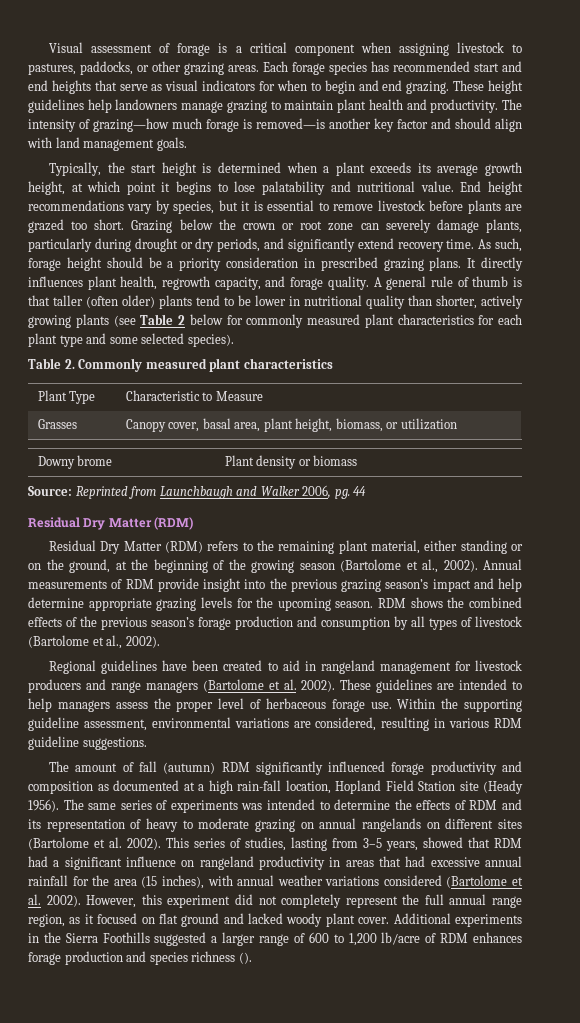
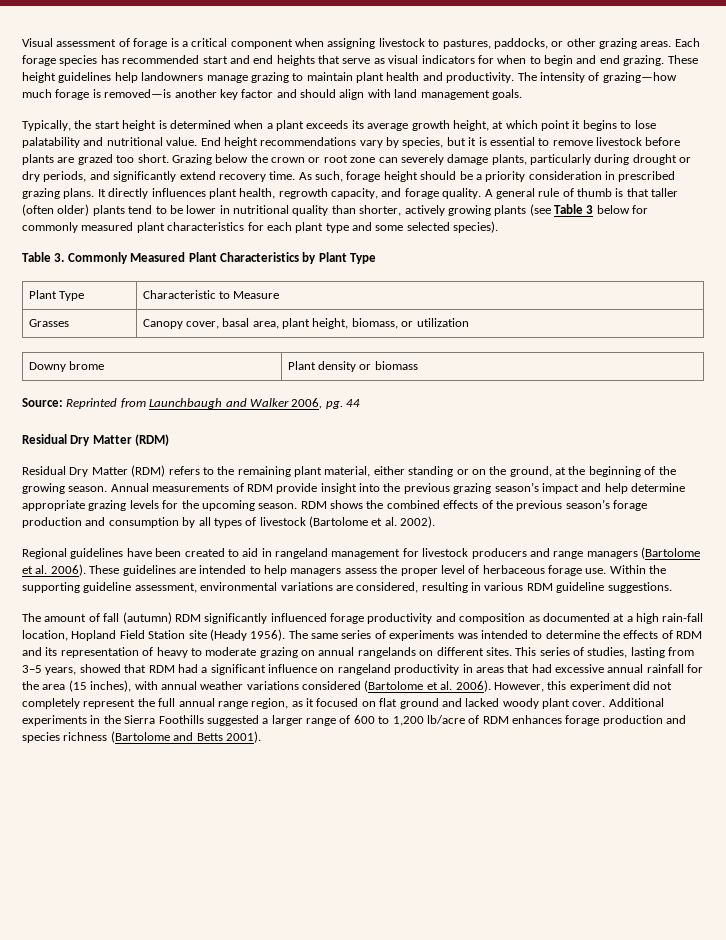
[178,315,185,325] 2 -> [586,205,594,214] 3
[64,358,333,372] 2. Commonly measured plant characteristics -> [54,252,376,264] 3. Commonly Measured Plant Characteristics by Plant Type
[299,559,478,573] season (Bartolome et al., 2002). -> [68,486,108,492] season.
[106,635,123,649] al., -> [384,517,397,526] al.
[301,680,336,692] 2002). -> [50,564,86,576] 2006).
[498,819,523,829] [28,837,161,850] sites (Bartolome et al. 2002). -> [485,647,512,656] sites.
[46,895,81,907] 2002). -> [455,680,491,692] 2006).
[238,952,252,964] (). -> [110,731,261,743] (Bartolome and Betts 2001).

